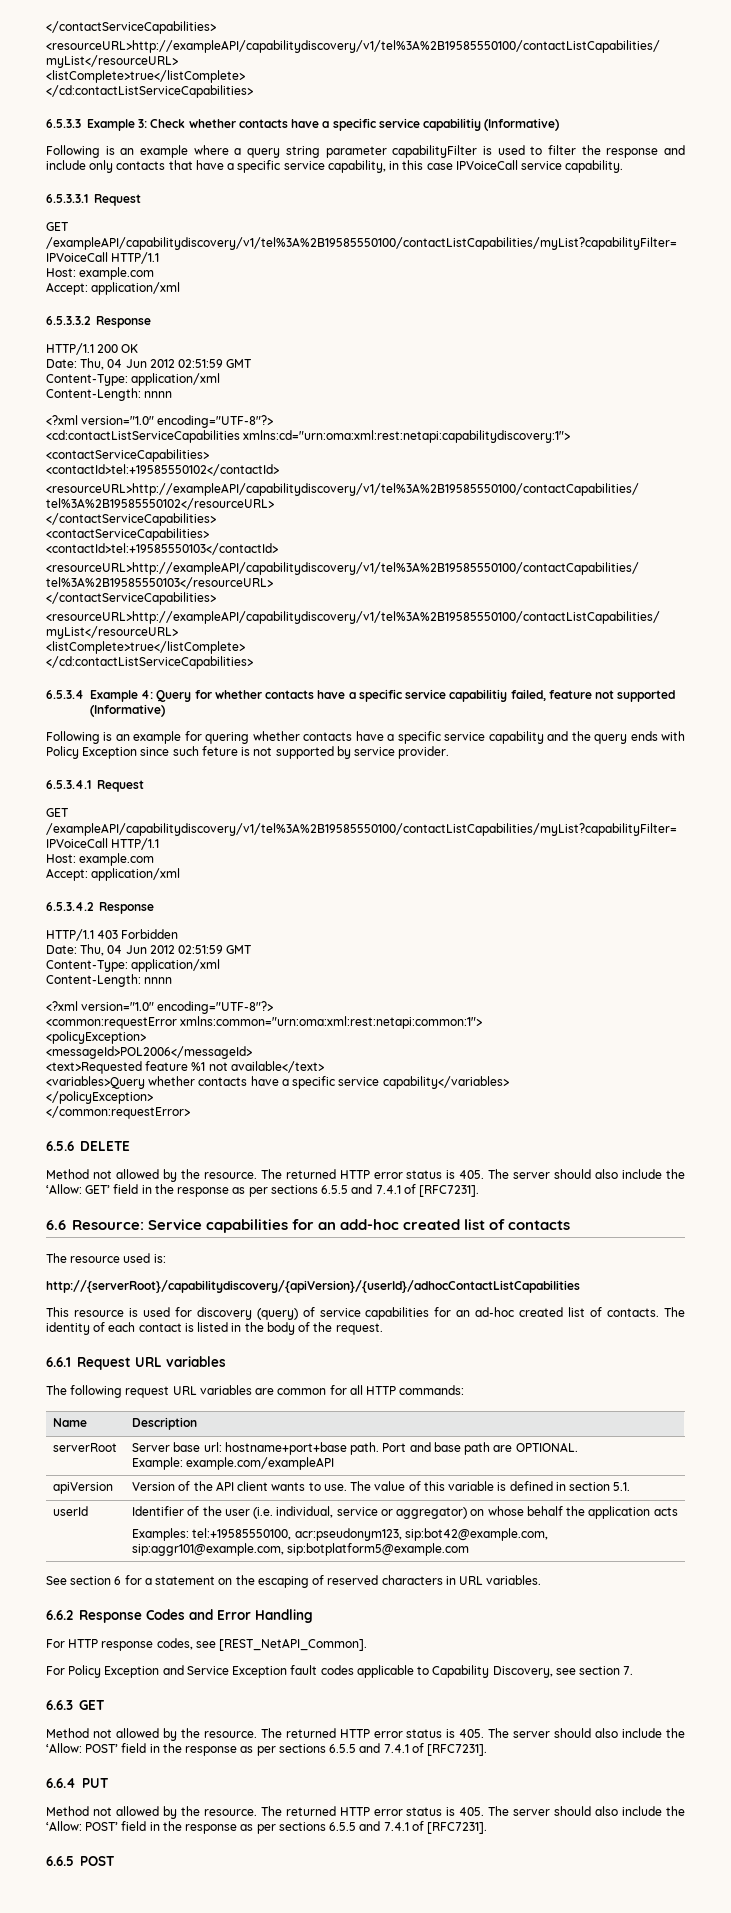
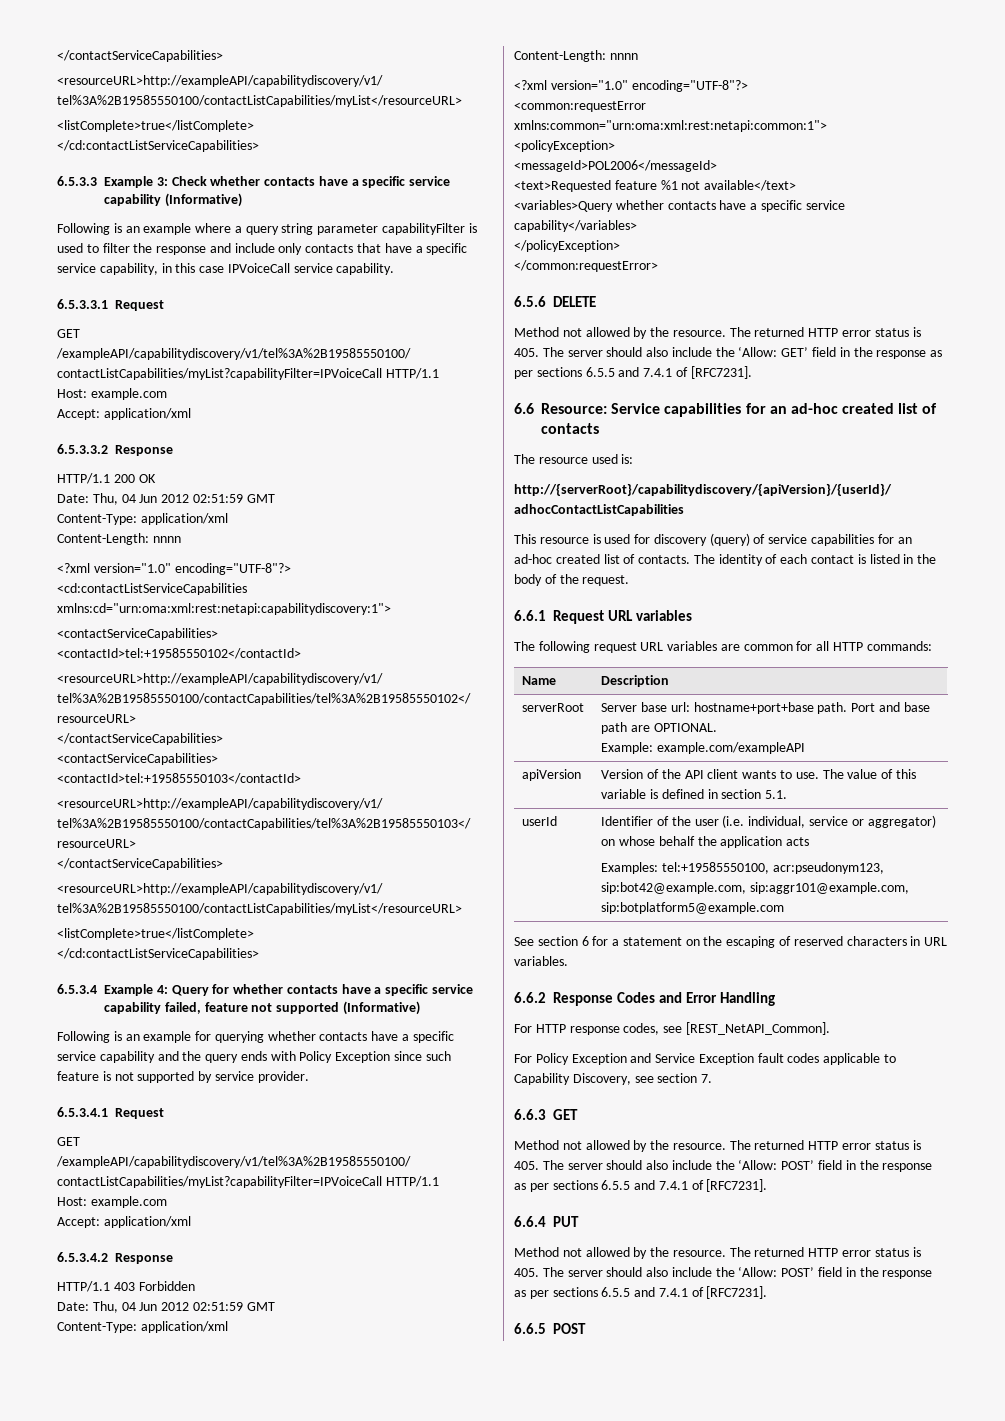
[423,118,482,131] capabilitiy -> [104,194,161,206] capability
[449,689,508,702] capabilitiy -> [104,1002,161,1014] capability
[205,732,250,744] quering -> [214,1031,264,1043] querying
[201,746,238,756] feture -> [57,1071,99,1081] feature
[340,1219,400,1230] add-hoc -> [790,403,838,414] ad-hoc

